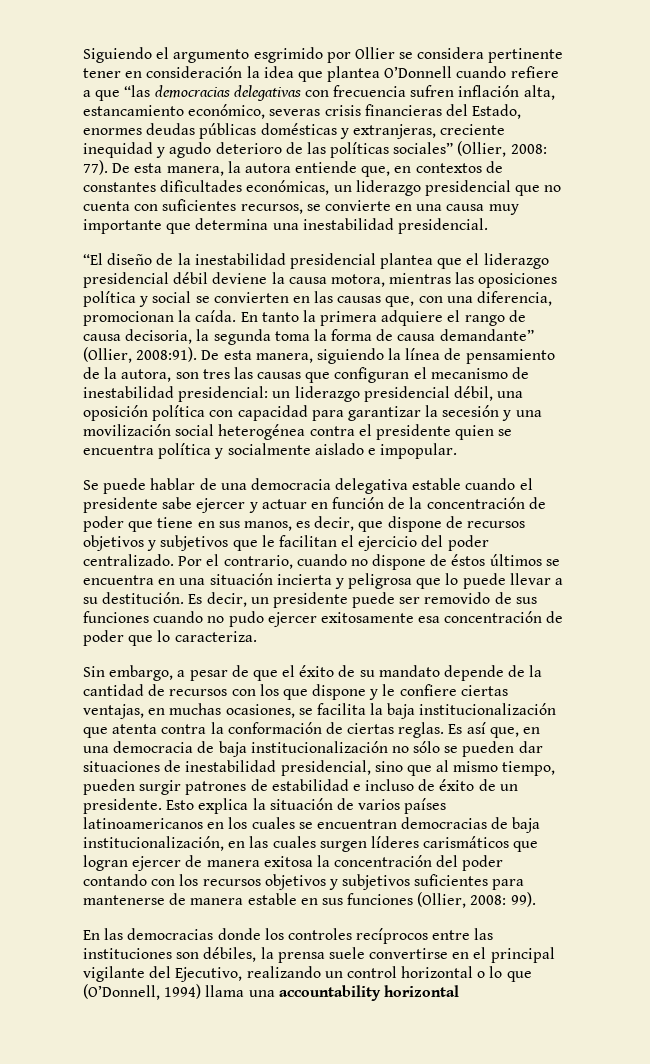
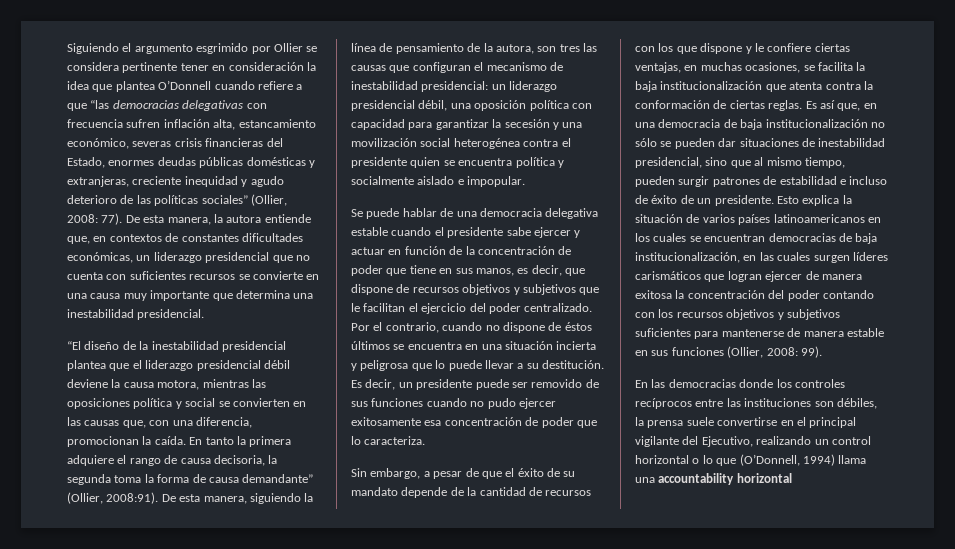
[240,204,303,214] recursos, -> [189,274,236,280] recursos

